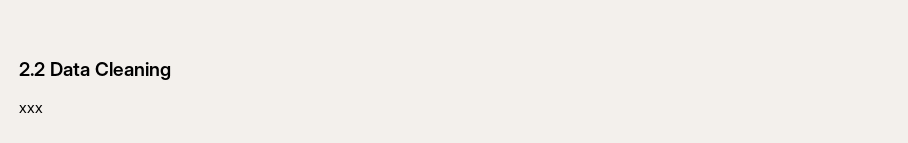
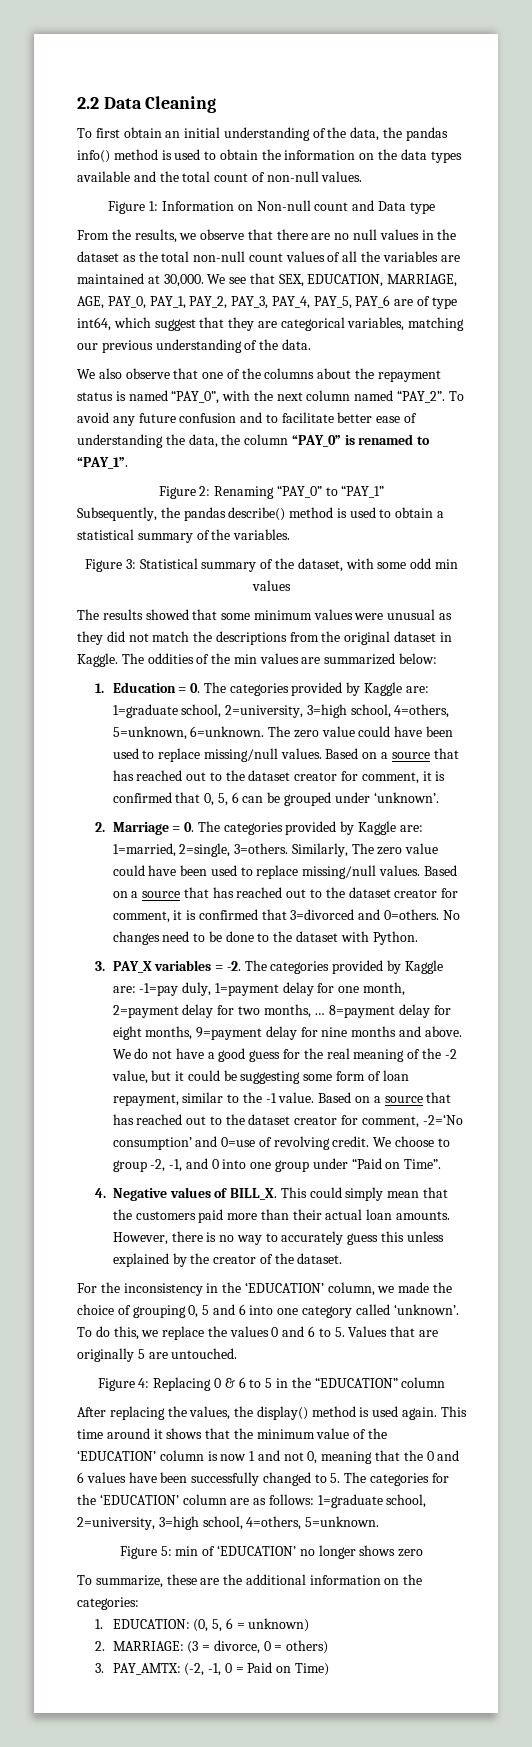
[19,105,43,113] xxx -> [77,127,448,141] [77,149,462,163] [77,171,363,182] [108,200,435,214] [77,229,457,243] [77,251,460,262] [77,273,458,287] [77,295,457,309] [77,317,465,331] [77,339,311,353] [77,368,441,382] [77,390,464,404] [77,412,418,426] [77,434,431,448] [77,457,128,469] [158,485,385,499] [77,507,445,521] [77,529,291,543] [85,558,458,572] [252,580,291,591] [77,609,453,620] [77,631,452,645] [77,653,438,667] [94,682,429,696] [112,704,450,718] [112,726,454,740] [112,748,459,762] [112,770,446,784] [112,792,439,806] [94,821,423,835] [112,843,439,857] [112,865,457,879] [112,887,459,898] [112,909,460,923] [112,931,418,945] [94,960,443,974] [112,982,406,996] [112,1004,451,1018] [112,1026,462,1040] [112,1048,457,1062] [111,1070,409,1084] [112,1092,452,1106] [112,1114,463,1128] [112,1136,450,1150] [112,1158,442,1172] [94,1187,449,1201] [112,1209,451,1223] [112,1231,444,1245] [112,1253,343,1267] [77,1282,453,1296] [77,1304,459,1318] [77,1326,438,1340] [77,1348,238,1362] [97,1377,446,1391] [77,1406,467,1420] [77,1428,388,1439] [77,1450,460,1464] [77,1472,449,1486] [77,1494,427,1508] [77,1516,380,1530] [119,1545,424,1559] [77,1574,423,1588] [77,1597,139,1610] [94,1618,310,1632] [94,1640,329,1654] [94,1662,330,1676] To first obtain an initial understanding of the data, the pandas info() method is used to obtain the information on the data types available and the total count of non-null values. // Figure 1: Information on Non-null count and Data type // From the results, we observe that there are no null values in the dataset as the total non-null count values of all the variables are maintained at 30,000. We see that SEX, EDUCATION, MARRIAGE, AGE, PAY_0, PAY_1, PAY_2, PAY_3, PAY_4, PAY_5, PAY_6 are of type int64, which suggest that they are categorical variables, matching our previous understanding of the data. // We also observe that one of the columns about the repayment status is named “PAY_0”, with the next column named “PAY_2”. To avoid any future confusion and to facilitate better ease of understanding the data, the column “PAY_0” is renamed to “PAY_1”. // Figure 2: Renaming “PAY_0” to “PAY_1” // Subsequently, the pandas describe() method is used to obtain a statistical summary of the variables. // Figure 3: Statistical summary of the dataset, with some odd min values // The results showed that some minimum values were unusual as they did not match the descriptions from the original dataset in Kaggle. The oddities of the min values are summarized below: // 1. Education = 0. The categories provided by Kaggle are: 1=graduate school, 2=university, 3=high school, 4=others, 5=unknown, 6=unknown. The zero value could have been used to replace missing/null values. Based on a source that has reached out to the dataset creator for comment, it is confirmed that 0, 5, 6 can be grouped under ‘unknown’. // 2. Marriage = 0. The categories provided by Kaggle are: 1=married, 2=single, 3=others. Similarly, The zero value could have been used to replace missing/null values. Based on a source that has reached out to the dataset creator for comment, it is confirmed that 3=divorced and 0=others. No changes need to be done to the dataset with Python. // 3. PAY_X variables = -2. The categories provided by Kaggle are: -1=pay duly, 1=payment delay for one month, 2=payment delay for two months, … 8=payment delay for eight months, 9=payment delay for nine months and above. We do not have a good guess for the real meaning of the -2 value, but it could be suggesting some form of loan repayment, similar to the -1 value. Based on a source that has reached out to the dataset creator for comment, -2=‘No consumption’ and 0=use of revolving credit. We choose to group -2, -1, and 0 into one group under “Paid on Time”. // 4. Negative values of BILL_X. This could simply mean that the customers paid more than their actual loan amounts. However, there is no way to accurately guess this unless explained by the creator of the dataset. // For the inconsistency in the ‘EDUCATION’ column, we made the choice of grouping 0, 5 and 6 into one category called ‘unknown’. To do this, we replace the values 0 and 6 to 5. Values that are originally 5 are untouched. // Figure 4: Replacing 0 & 6 to 5 in the “EDUCATION” column // After replacing the values, the display() method is used again. This time around it shows that the minimum value of the ‘EDUCATION’ column is now 1 and not 0, meaning that the 0 and 6 values have been successfully changed to 5. The categories for the ‘EDUCATION’ column are as follows: 1=graduate school, 2=university, 3=high school, 4=others, 5=unknown. // Figure 5: min of ‘EDUCATION’ no longer shows zero // To summarize, these are the additional information on the categories: // 1. EDUCATION: (0, 5, 6 = unknown) // 2. MARRIAGE: (3 = divorce, 0 = others) // 3. PAY_AMTX: (-2, -1, 0 = Paid on Time)

